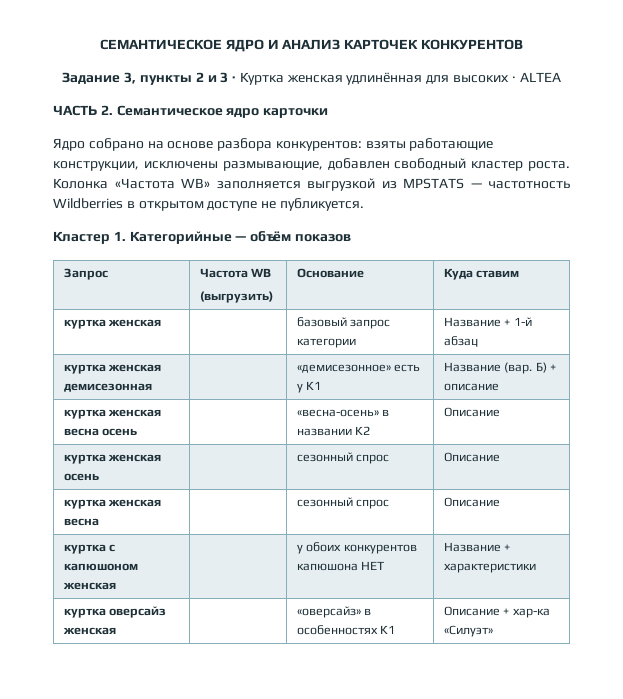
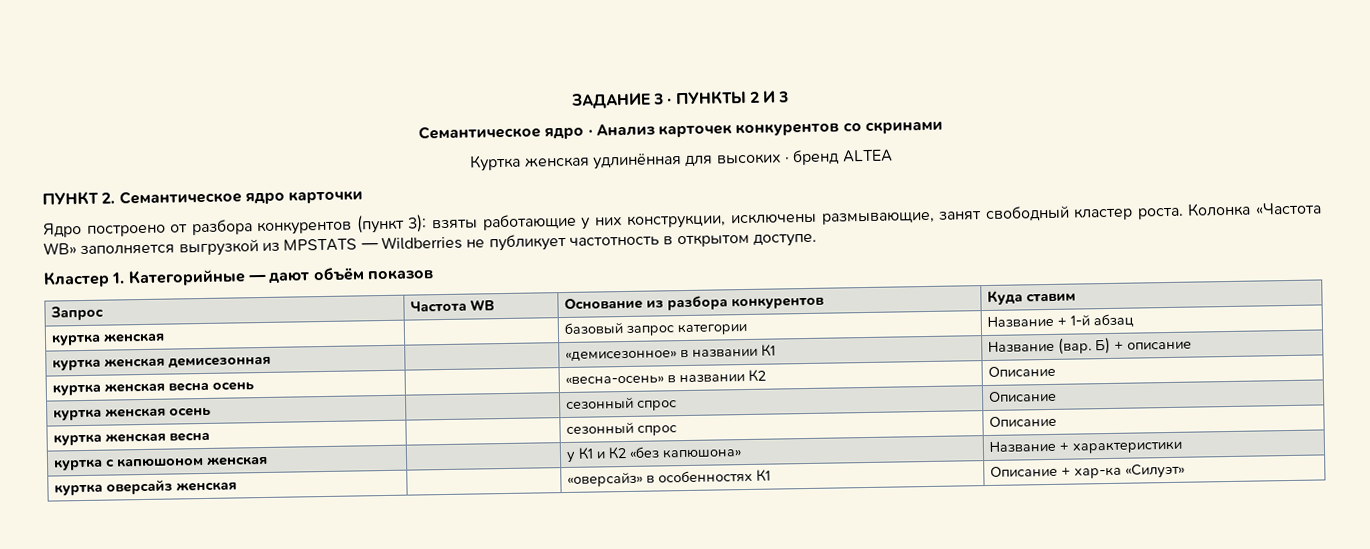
[100,39,523,52] [62,72,237,85] СЕМАНТИЧЕСКОЕ ЯДРО И АНАЛИЗ КАРТОЧЕК КОНКУРЕНТОВ // Задание 3, пункты 2 и 3 · -> [569,89,790,109] [417,120,944,140] ЗАДАНИЕ 3 · ПУНКТЫ 2 И 3 // Семантическое ядро · Анализ карточек конкурентов со скринами //
(516, 79) none -> [792,149,841,166] бренд
[53,105,97,116] ЧАСТЬ -> [42,190,99,206] ПУНКТ
[88,138,494,151] собрано на основе разбора конкурентов: взяты работающие -> [86,213,623,237] построено от разбора конкурентов (пункт 3): взяты работающие у них
[327,158,390,170] добавлен -> [938,211,983,221] занят
[488,181,570,189] [53,198,364,211] частотность Wildberries в открытом доступе не публикуется. -> [380,233,817,252] Wildberries не публикует частотность в открытом доступе.
(247, 238) none -> [268,271,311,284] дают
[200,291,274,303] // (выгрузить) -> (496, 305) none
(365, 273) none -> [646,295,825,311] из разбора конкурентов
[394,364,421,372] [297,383,304,393] есть у -> [680,348,759,358] в названии
[306,542,417,554] [297,561,385,571] обоих конкурентов капюшона НЕТ -> [578,446,743,460] К1 и К2 «без капюшона»

